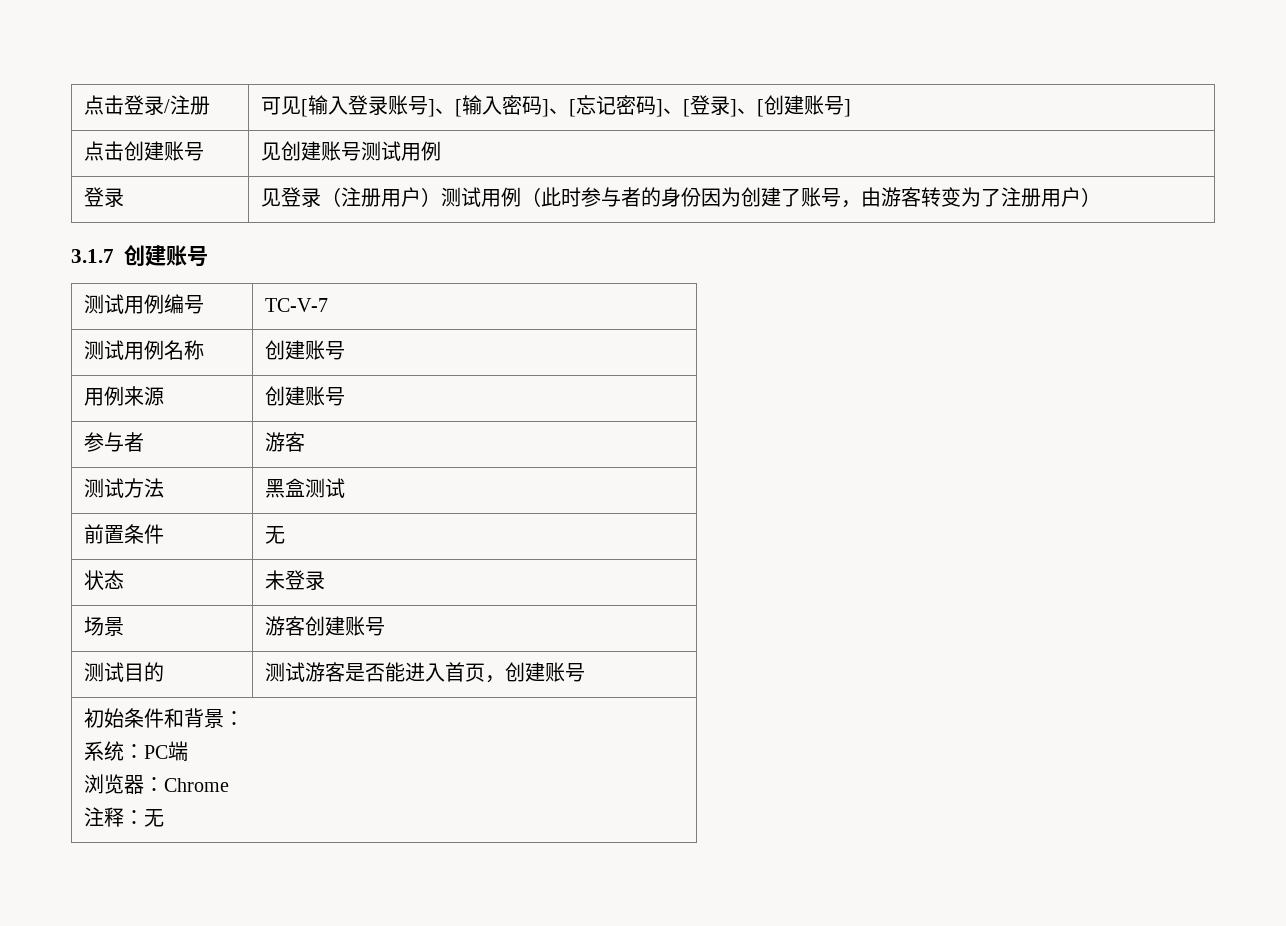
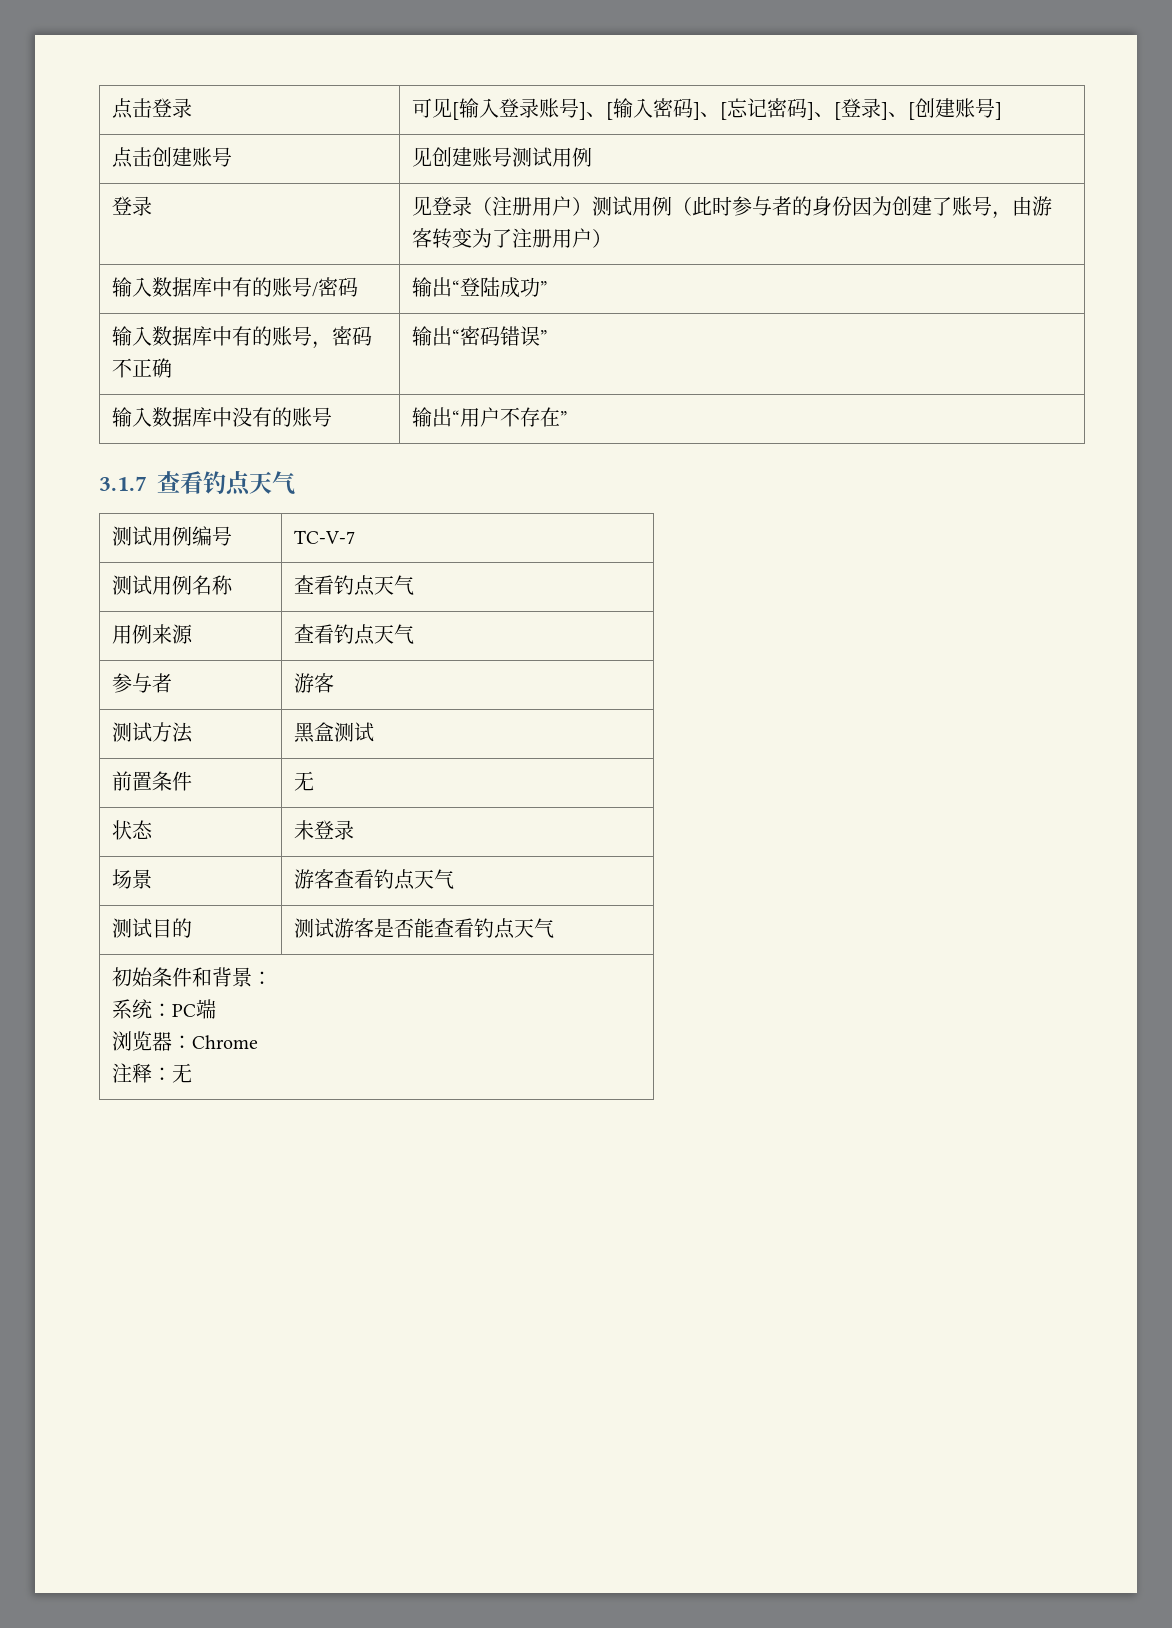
[163,95,210,115] /注册 -> (193, 108) none
[71,245,208,267] // 3.1.7创建账号 -> [112,277,359,297] [412,277,549,298] [112,326,373,349] [112,358,173,378] [412,326,549,346] [112,407,333,427] [412,407,569,427] [99,470,295,496] // 输入数据库中有的账号/密码 | 输出“登陆成功” // 输入数据库中有的账号，密码不正确 | 输出“密码错误” // 输入数据库中没有的账号 | 输出“用户不存在” // 3.1.7查看钓点天气
[264,340,345,360] 创建账号 -> [294,575,415,596] 查看钓点天气
[264,386,345,406] 创建账号 -> [294,624,415,645] 查看钓点天气
[304,616,385,636] 创建账号 -> [334,869,455,890] 查看钓点天气
[404,662,585,683] 进入首页，创建账号 -> [434,918,555,939] 查看钓点天气

